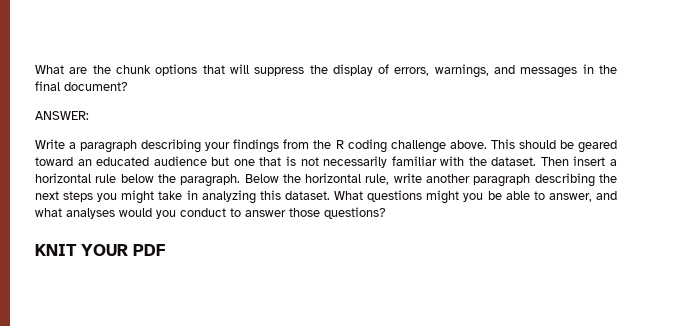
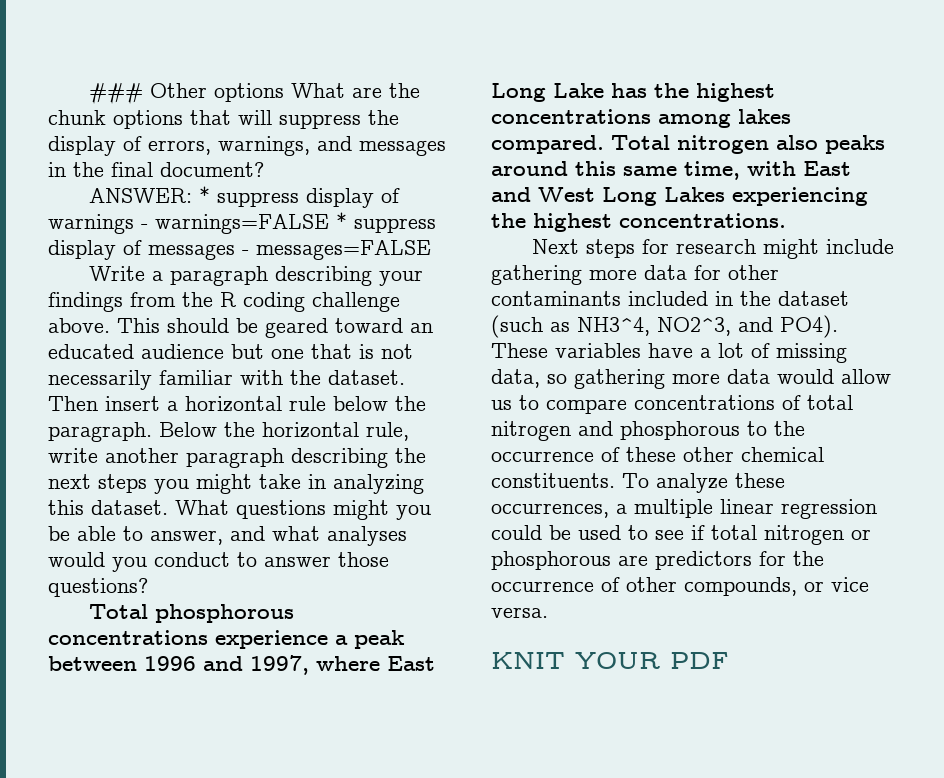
(35, 69) none -> [88,83,284,105] ### Other options
(89, 115) none -> [198,186,400,208] [48,212,436,234] [48,240,431,260] * suppress display of warnings - warnings=FALSE * suppress display of messages - messages=FALSE
(386, 213) none -> [88,604,294,623] [48,630,405,649] [48,655,435,675] [491,83,775,102] [491,109,791,128] [491,135,885,154] [491,161,851,180] [491,187,868,206] [491,213,786,232] [531,239,894,259] [491,265,779,285] [491,291,849,306] [491,315,838,338] [491,343,847,363] [491,369,891,389] [491,395,853,414] [491,421,805,441] [491,447,824,462] [491,473,785,493] [491,499,877,519] [491,525,871,545] [491,551,824,570] [491,577,869,596] [491,607,548,618] // Total phosphorous concentrations experience a peak between 1996 and 1997, where East Long Lake has the highest concentrations among lakes compared. Total nitrogen also peaks around this same time, with East and West Long Lakes experiencing the highest concentrations. // Next steps for research might include gathering more data for other contaminants included in the dataset (such as NH3^4, NO2^3, and PO4). These variables have a lot of missing data, so gathering more data would allow us to compare concentrations of total nitrogen and phosphorous to the occurrence of these other chemical constituents. To analyze these occurrences, a multiple linear regression could be used to see if total nitrogen or phosphorous are predictors for the occurrence of other compounds, or vice versa.

